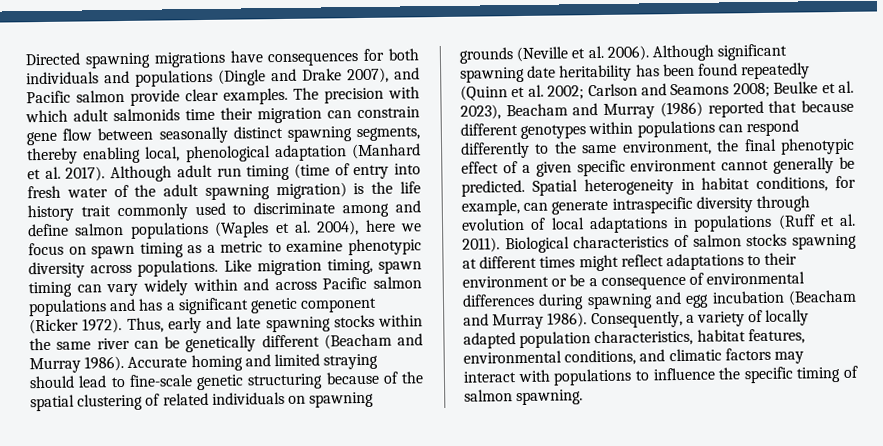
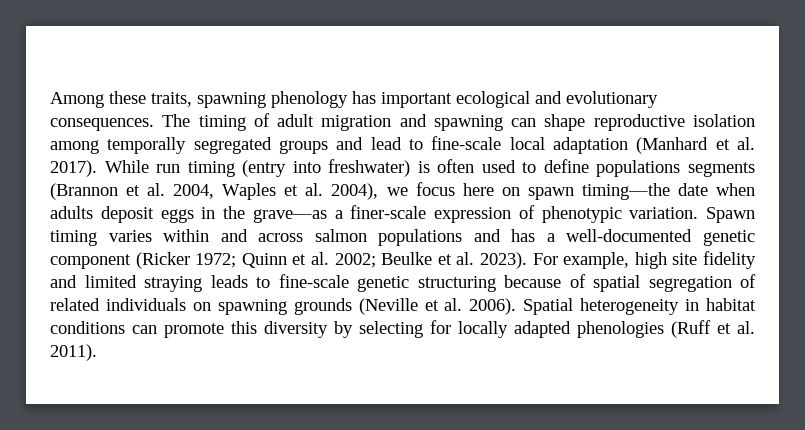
[25,48,419,69] [26,67,420,87] [26,86,420,106] [25,106,420,124] [26,125,420,146] [27,145,271,165] Directed spawning migrations have consequences for both individuals and populations (Dingle and Drake 2007), and Pacific salmon provide clear examples. The precision with which adult salmonids time their migration can constrain gene flow between seasonally distinct spawning segments, thereby enabling local, phenological -> [50,91,658,108] [50,113,755,131] [50,136,545,154] Among these traits, spawning phenology has important ecological and evolutionary consequences. The timing of adult migration and spawning can shape reproductive isolation among temporally segregated groups and lead to fine-scale local
[110,163,421,183] [27,181,421,200] [27,200,421,222] [27,221,270,239] Although adult run timing (time of entry into fresh water of the adult spawning migration) is the life history trait commonly used to discriminate among and define salmon populations (Waples -> [104,159,756,177] [50,183,277,200] While run timing (entry into freshwater) is often used to define populations segments (Brannon et al. 2004, Waples
[364,219,396,232] here -> (379, 191) none
(64, 249) none -> [462,183,494,196] here
[139,238,422,258] [28,258,422,279] [28,279,188,298] timing as a metric to examine phenotypic diversity across populations. Like migration timing, spawn timing can vary widely -> [581,183,756,200] [50,205,755,223] [50,230,152,246] timing—the date when adults deposit eggs in the grave—as a finer-scale expression of phenotypic variation. Spawn timing varies
[322,276,368,290] Pacific -> (304, 237) none
[177,297,249,315] significant -> [566,229,693,242] well-documented
[82,314,423,334] [29,333,423,353] [29,354,243,374] 1972). Thus, early and late spawning stocks within the same river can be genetically different (Beacham and Murray 1986). Accurate homing -> [195,251,757,269] 1972; Quinn et al. 2002; Beulke et al. 2023). For example, high site fidelity
[29,375,108,389] should lead -> [210,275,248,288] leads
[401,371,424,384] [30,393,144,412] the spatial clustering -> [593,275,732,292] spatial segregation
[651,43,788,62] [460,62,811,83] [460,80,854,101] [460,99,854,120] [460,119,799,139] [460,137,855,159] [461,156,855,177] [461,175,856,197] [461,195,810,216] [461,213,856,234] [462,233,857,254] [462,252,798,272] [462,271,806,291] [462,289,857,310] [463,309,810,330] [463,328,805,349] [463,347,804,366] [463,365,858,386] [464,389,584,406] Although significant spawning date heritability has been found repeatedly (Quinn et al. 2002; Carlson and Seamons 2008; Beulke et al. 2023), Beacham and Murray (1986) reported that because different genotypes within populations can respond differently to the same environment, the final phenotypic effect of a given specific environment cannot generally be predicted. Spatial heterogeneity in habitat conditions, for example, can generate intraspecific diversity through evolution of local adaptations in populations (Ruff et al. 2011). Biological characteristics of salmon stocks spawning at different times might reflect adaptations to their environment or be a consequence of environmental differences during spawning and egg incubation (Beacham and Murray 1986). Consequently, a variety of locally adapted population characteristics, habitat features, environmental conditions, and climatic factors may interact with populations to influence the specific timing of salmon spawning. -> [523,298,756,315] [50,320,755,338] [50,344,97,361] Spatial heterogeneity in habitat conditions can promote this diversity by selecting for locally adapted phenologies (Ruff et al. 2011).

